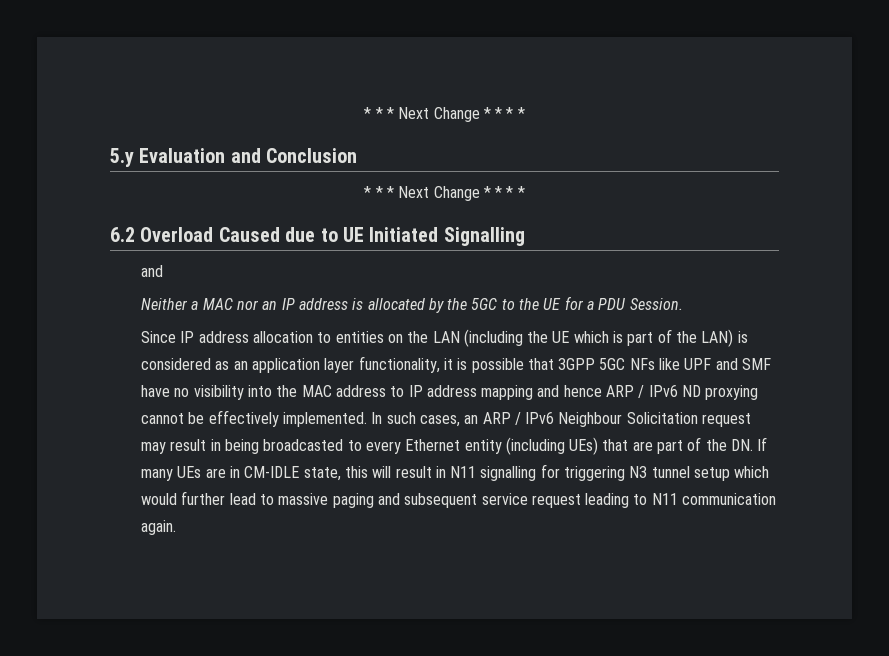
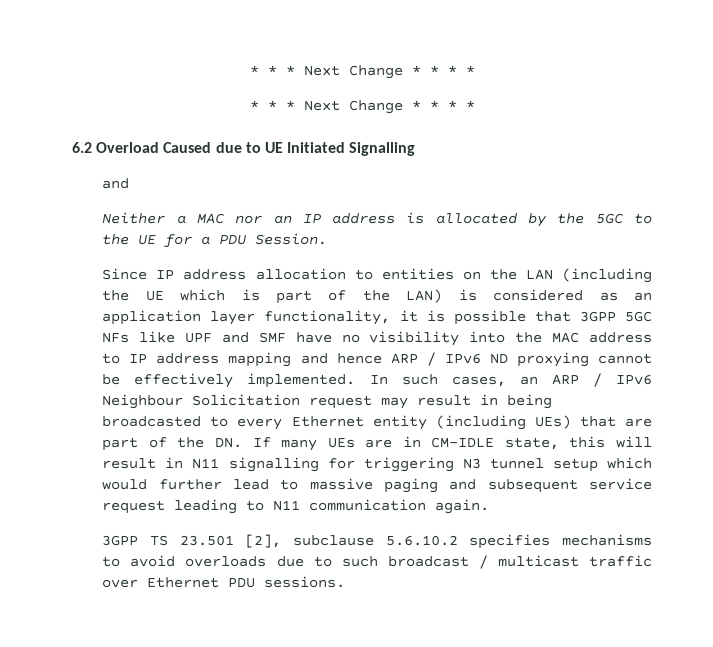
[364,107,525,122] [110,148,358,167] * * * Next Change * * * * // 5.y Evaluation and Conclusion -> [249,65,475,79] * * * Next Change * * * *
(176, 527) none -> [102,534,652,549] [102,555,652,569] [102,576,346,588] // 3GPP TS 23.501 [2], subclause 5.6.10.2 specifies mechanisms to avoid overloads due to such broadcast / multicast traffic over Ethernet PDU sessions.

